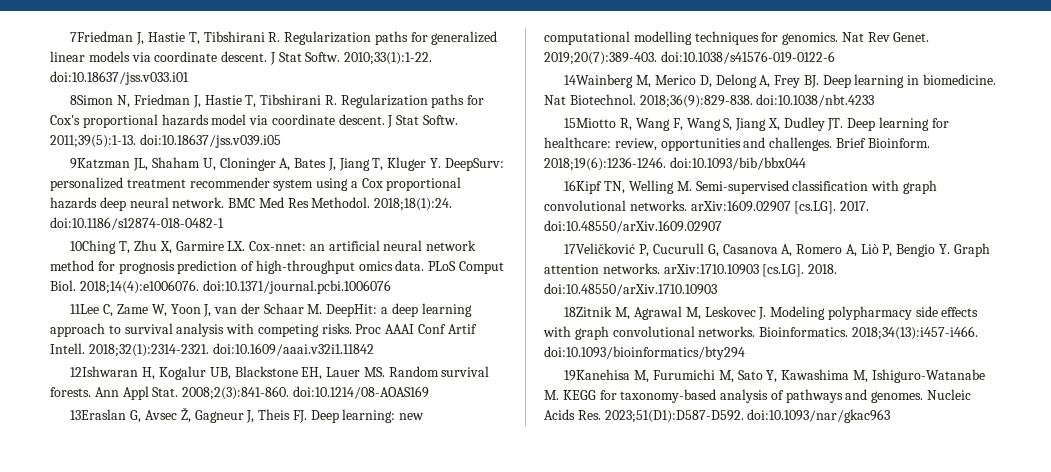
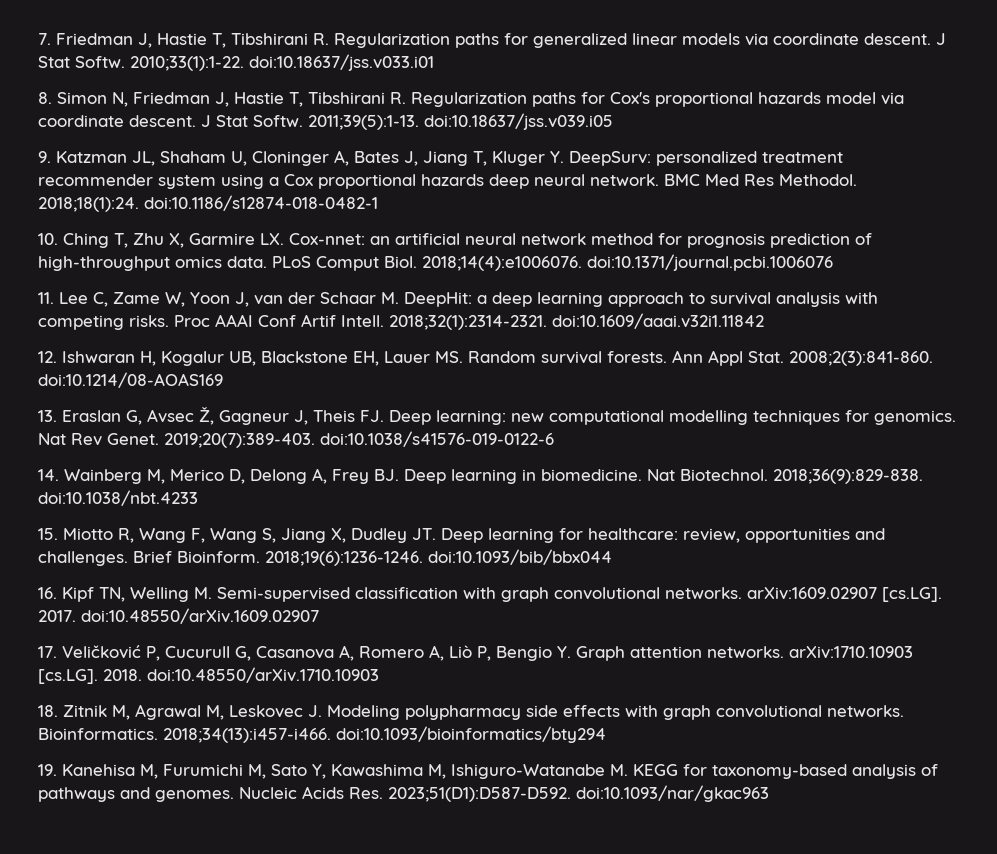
[70,31,134,42] 7Friedman -> [38,33,133,45] 7. Friedman
[70,95,114,105] 8Simon -> [38,92,107,104] 8. Simon
[70,158,131,169] 9Katzman -> [38,151,127,163] 9. Katzman
[70,240,117,254] 10Ching -> [38,233,109,248] 10. Ching
[70,304,100,314] 11Lee -> [38,292,88,304] 11. Lee
[70,366,139,377] 12Ishwaran -> [38,351,135,363] 12. Ishwaran
[70,409,127,420] 13Eraslan -> [38,410,121,422] 13. Eraslan
[564,74,634,88] 14Wainberg -> [38,469,142,484] 14. Wainberg
[564,118,617,128] 15Miotto -> [38,528,113,540] 15. Miotto
[564,180,603,194] 16Kipf -> [38,587,94,602] 16. Kipf
[564,243,636,254] 17Veličković -> [38,645,141,659] 17. Veličković
[564,306,613,317] 18Zitnik -> [38,705,107,717] 18. Zitnik
[564,369,631,381] 19Kanehisa -> [38,764,135,776] 19. Kanehisa

